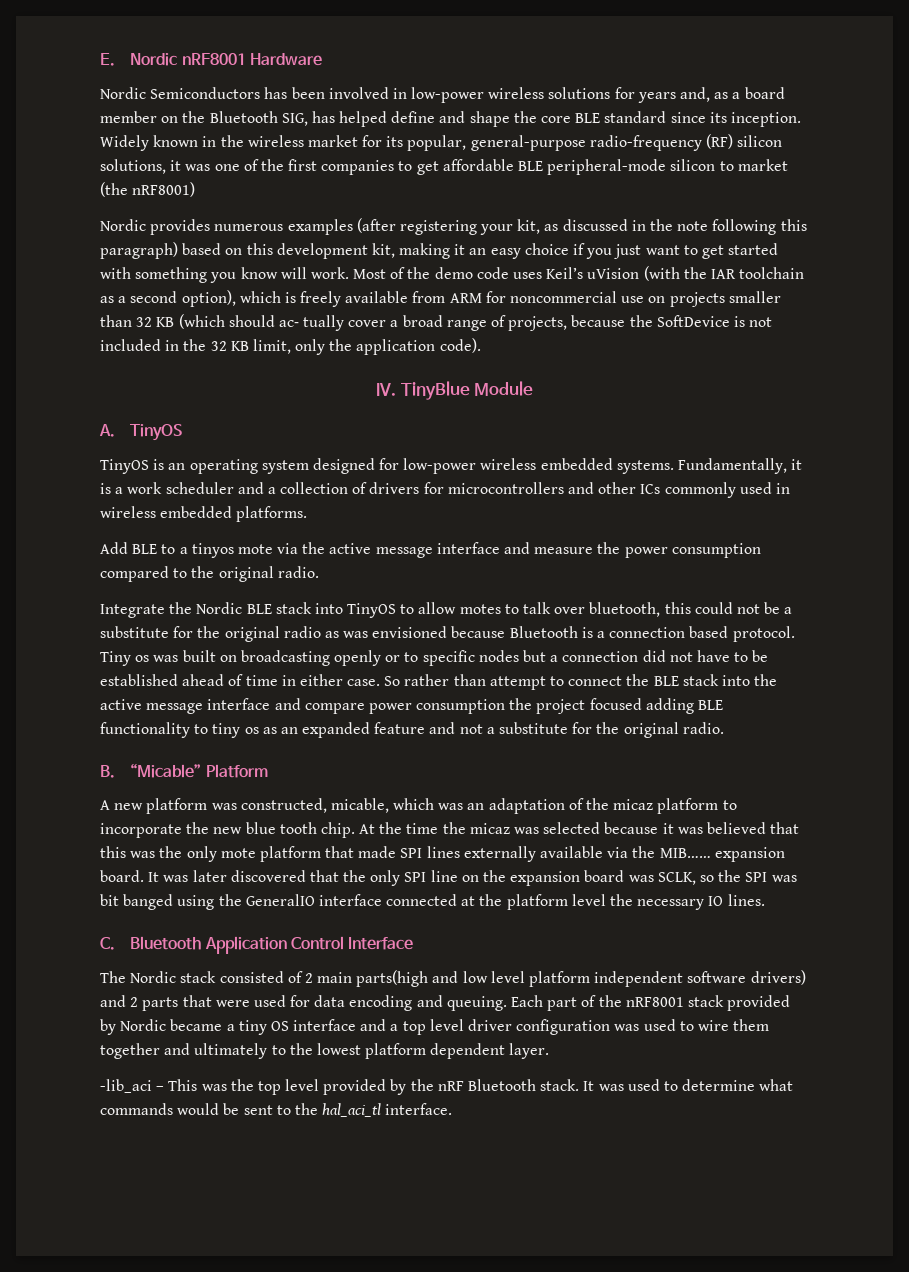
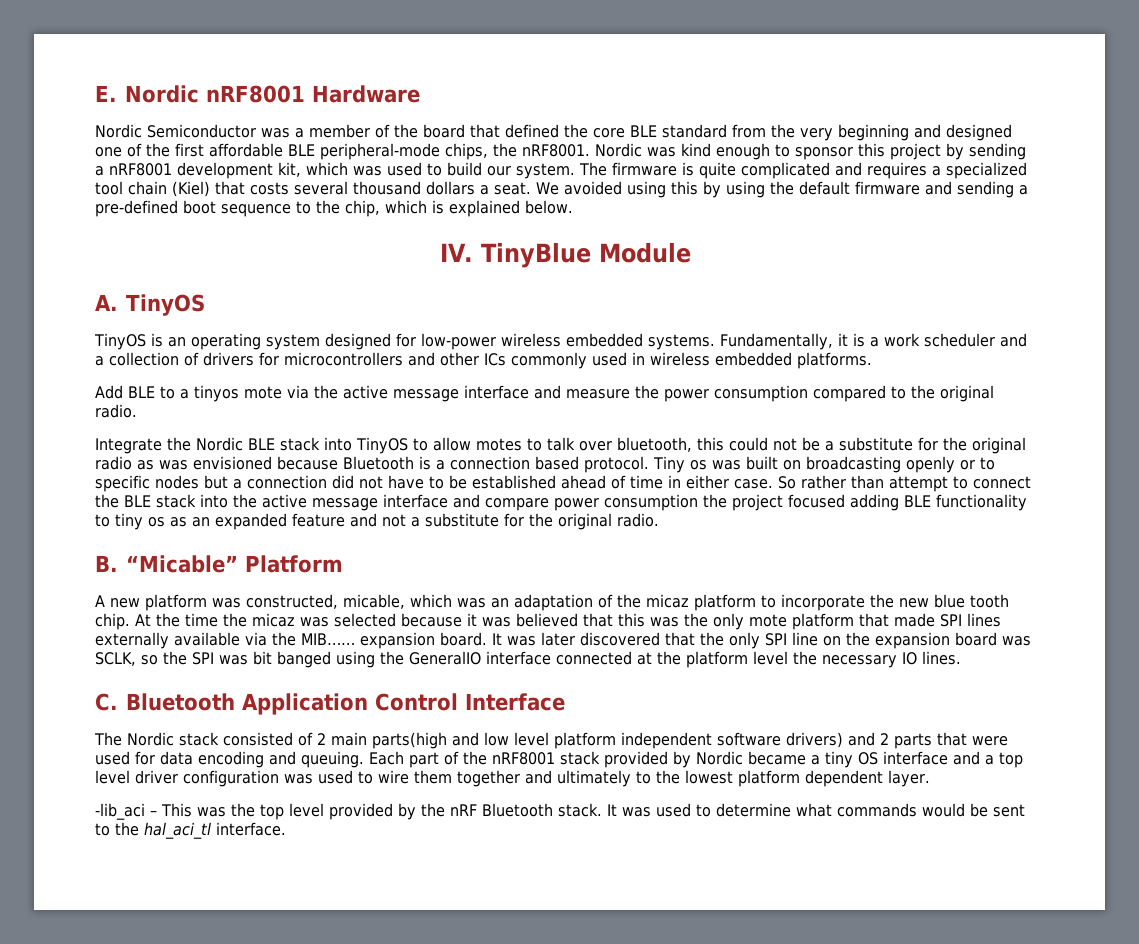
[150,87,785,103] [100,111,801,127] [100,134,783,151] [100,159,788,175] [100,182,196,197] [100,218,807,235] [100,242,779,259] [100,266,805,283] [100,290,781,307] [100,314,773,331] [100,338,481,355] Semiconductors has been involved in low-power wireless solutions for years and, as a board member on the Bluetooth SIG, has helped define and shape the core BLE standard since its inception. Widely known in the wireless market for its popular, general-purpose radio-frequency (RF) silicon solutions, it was one of the first companies to get affordable BLE peripheral-mode silicon to market (the nRF8001) // Nordic provides numerous examples (after registering your kit, as discussed in the note following this paragraph) based on this development kit, making it an easy choice if you just want to get started with something you know will work. Most of the demo code uses Keil’s uVision (with the IAR toolchain as a second option), which is freely available from ARM for noncommercial use on projects smaller than 32 KB (which should ac‐ tually cover a broad range of projects, because the SoftDevice is not included in the 32 KB limit, only the application code). -> [147,124,1012,141] [95,143,1026,160] [95,162,1027,179] [95,181,1028,198] [95,200,573,217] Semiconductor was a member of the board that defined the core BLE standard from the very beginning and designed one of the first affordable BLE peripheral-mode chips, the nRF8001. Nordic was kind enough to sponsor this project by sending a nRF8001 development kit, which was used to build our system. The firmware is quite complicated and requires a specialized tool chain (Kiel) that costs several thousand dollars a seat. We avoided using this by using the default firmware and sending a pre-defined boot sequence to the chip, which is explained below.

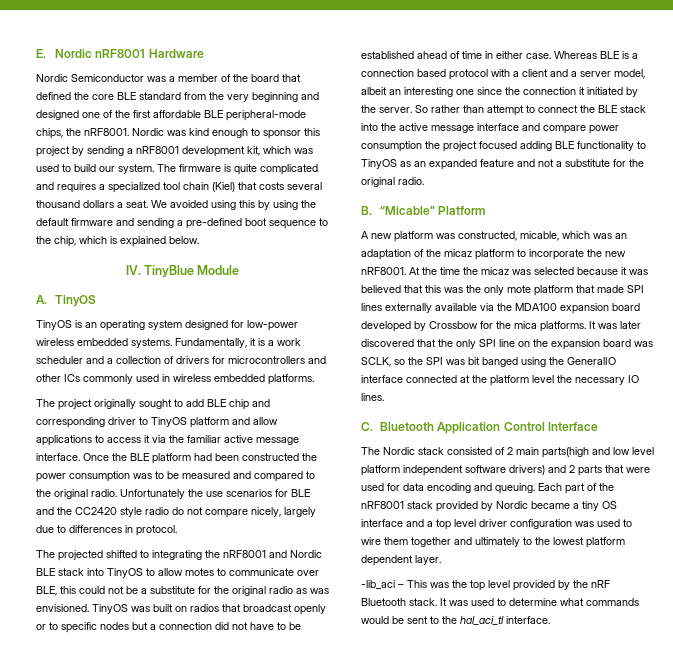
[95,385,808,402] Add BLE to a tinyos mote via the active message interface and measure the power consumption -> [36,399,270,410] [36,417,278,428] [36,435,299,446] [36,453,317,464] [36,471,251,482] The project originally sought to add BLE chip and corresponding driver to TinyOS platform and allow applications to access it via the familiar active message interface. Once the BLE platform had been constructed the power consumption was to be measured and
[95,437,191,454] // Integrate the -> [120,489,310,499] [36,507,316,518] [36,525,177,536] [36,550,287,561] Unfortunately the use scenarios for BLE and the CC2420 style radio do not compare nicely, largely due to differences in protocol. // The projected shifted to integrating the nRF8001 and
[547,437,692,452] talk over bluetooth, -> [229,568,319,576] [36,586,57,596] communicate over BLE,
[193,456,901,473] envisioned because Bluetooth is a connection based protocol. Tiny os was built on broadcasting -> [36,604,292,614] envisioned. TinyOS was built on radios that broadcast
(773, 484) none -> [554,51,638,59] [361,69,645,80] [361,87,638,97] [361,105,412,113] Whereas BLE is a connection based protocol with a client and a server model, albeit an interesting one since the connection it initiated by the server.
[115,513,165,530] tiny os -> [361,159,397,169] TinyOS
[934,594,1009,608] [95,613,130,630] blue tooth chip. -> [361,267,406,275] nRF8001.
[301,632,487,649] MIB…… expansion board. -> [515,303,640,314] [361,321,586,332] MDA100 expansion board developed by Crossbow for the mica platforms.

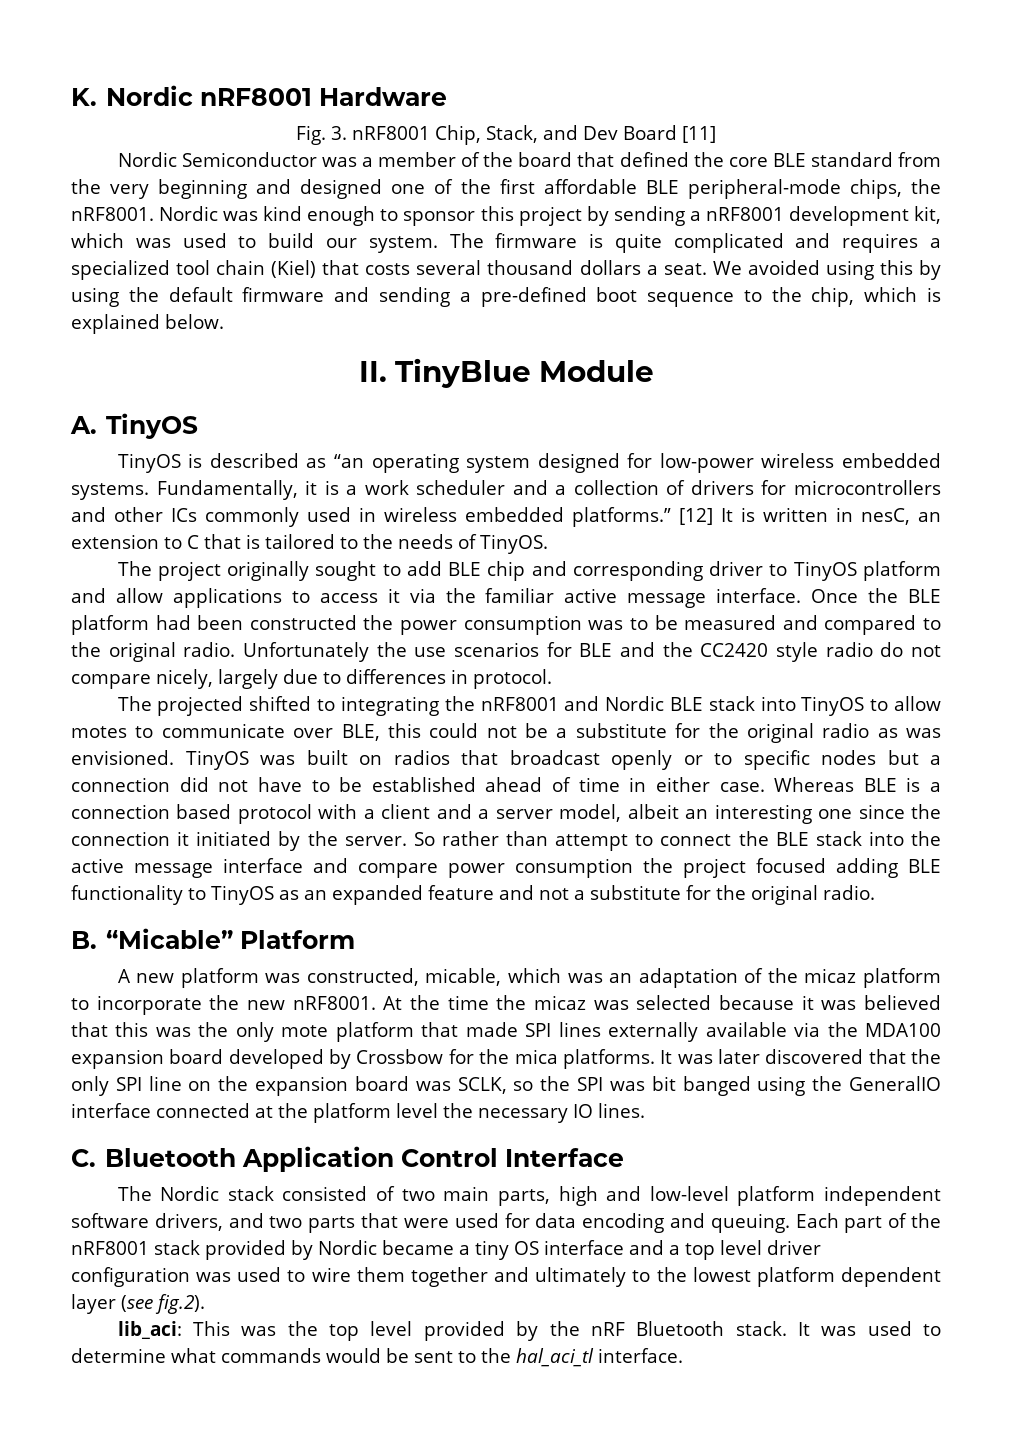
[36,49,46,58] E. -> [71,88,97,106] K.
(204, 53) none -> [296,125,716,145] // Fig. 3. nRF8001 Chip, Stack, and Dev Board [11]
[125,265,141,275] IV. -> [358,361,387,382] II.
[85,322,97,328] an -> [209,453,364,468] described as “an
[268,374,314,385] platforms. -> [572,507,941,527] [71,534,548,554] platforms.” [12] It is written in nesC, an extension to C that is tailored to the needs of TinyOS.
[507,447,654,458] [361,465,575,476] 2 main parts(high and low level platform independent software drivers) and 2 -> [401,1186,941,1206] [71,1213,303,1231] two main parts, high and low-level platform independent software drivers, and two
[415,555,441,565] [361,580,404,589] layer. // -lib_aci – -> [71,1294,205,1314] [117,1321,182,1339] layer (see fig.2). // lib_aci:

